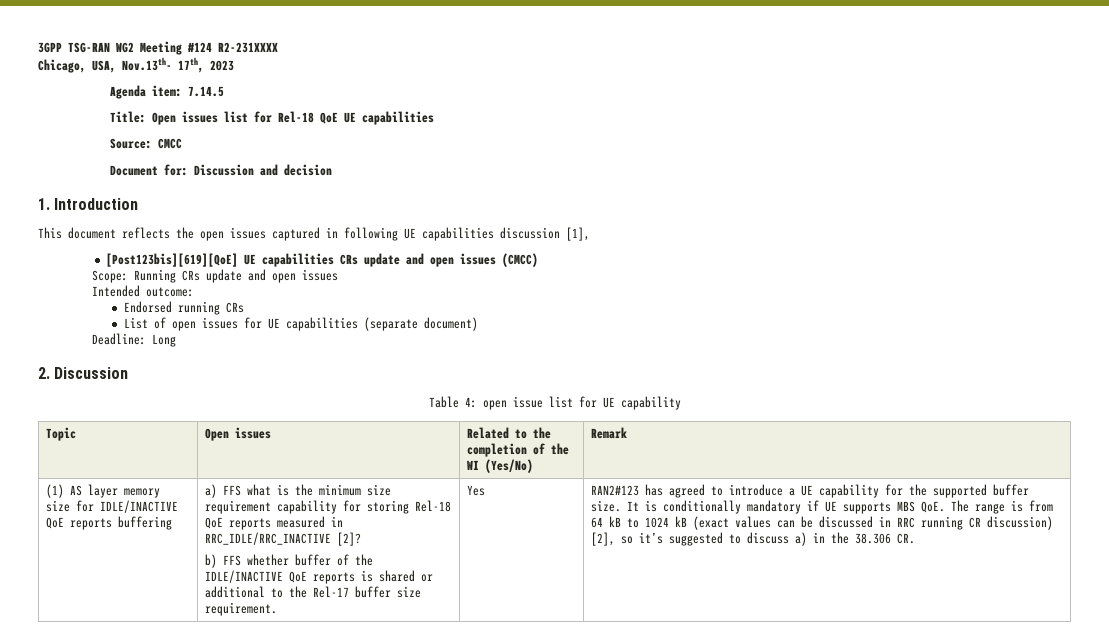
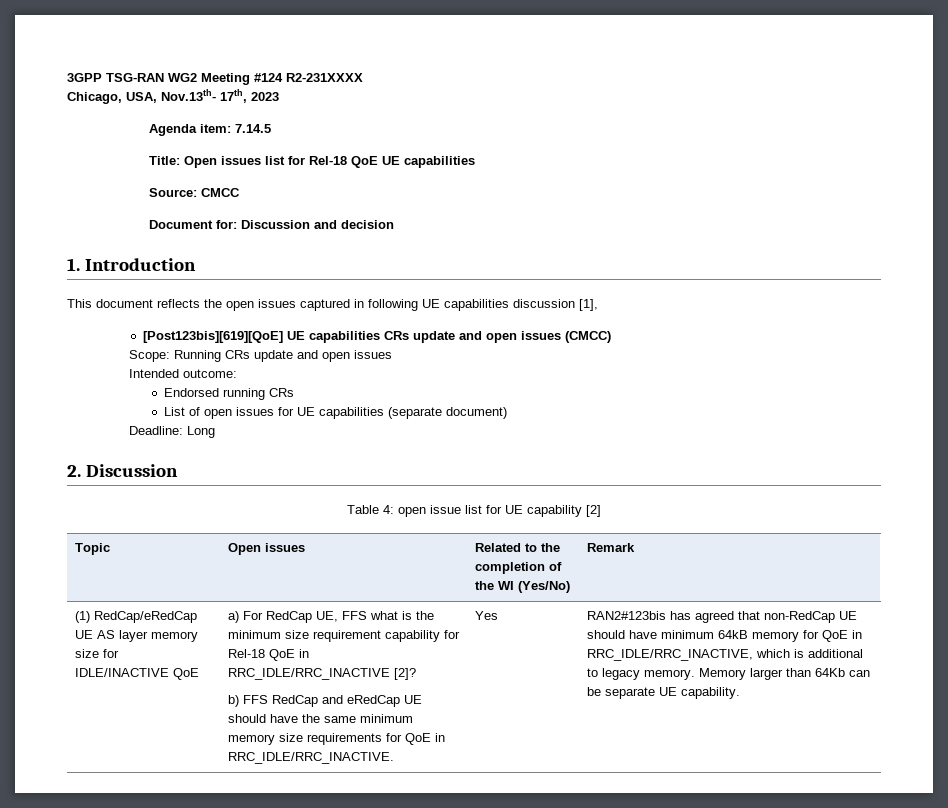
(681, 403) none -> [586,505,601,517] [2]
(65, 491) none -> [93,611,197,623] [74,630,93,639] RedCap/eRedCap UE
[70,516,173,530] [205,484,218,498] reports buffering | a) -> [227,611,338,623] | a) For RedCap UE,
[367,500,452,514] [205,516,326,530] storing Rel-18 QoE reports measured -> [227,649,295,661] Rel-18 QoE
[247,554,374,566] [205,570,434,584] [205,586,422,598] [205,602,278,616] whether buffer of the IDLE/INACTIVE QoE reports is shared or additional to the Rel-17 buffer size requirement. -> [271,695,422,707] [227,714,413,723] [227,733,445,745] [227,752,394,764] RedCap and eRedCap UE should have the same minimum memory size requirements for QoE in RRC_IDLE/RRC_INACTIVE.
[591,485,640,496] RAN2#123 -> [586,611,666,620] RAN2#123bis
[711,484,1030,498] [591,500,1054,514] [591,516,1054,530] [591,532,916,546] to introduce a UE capability for the supported buffer size. It is conditionally mandatory if UE supports MBS QoE. The range is from 64 kB to 1024 kB (exact values can be discussed in RRC running CR discussion) [2], so it’s suggested to discuss a) in the 38.306 CR. -> [737,611,857,623] [586,630,862,642] [586,649,863,661] [586,668,870,680] [586,687,740,699] that non-RedCap UE should have minimum 64kB memory for QoE in RRC_IDLE/RRC_INACTIVE, which is additional to legacy memory. Memory larger than 64Kb can be separate UE capability.

